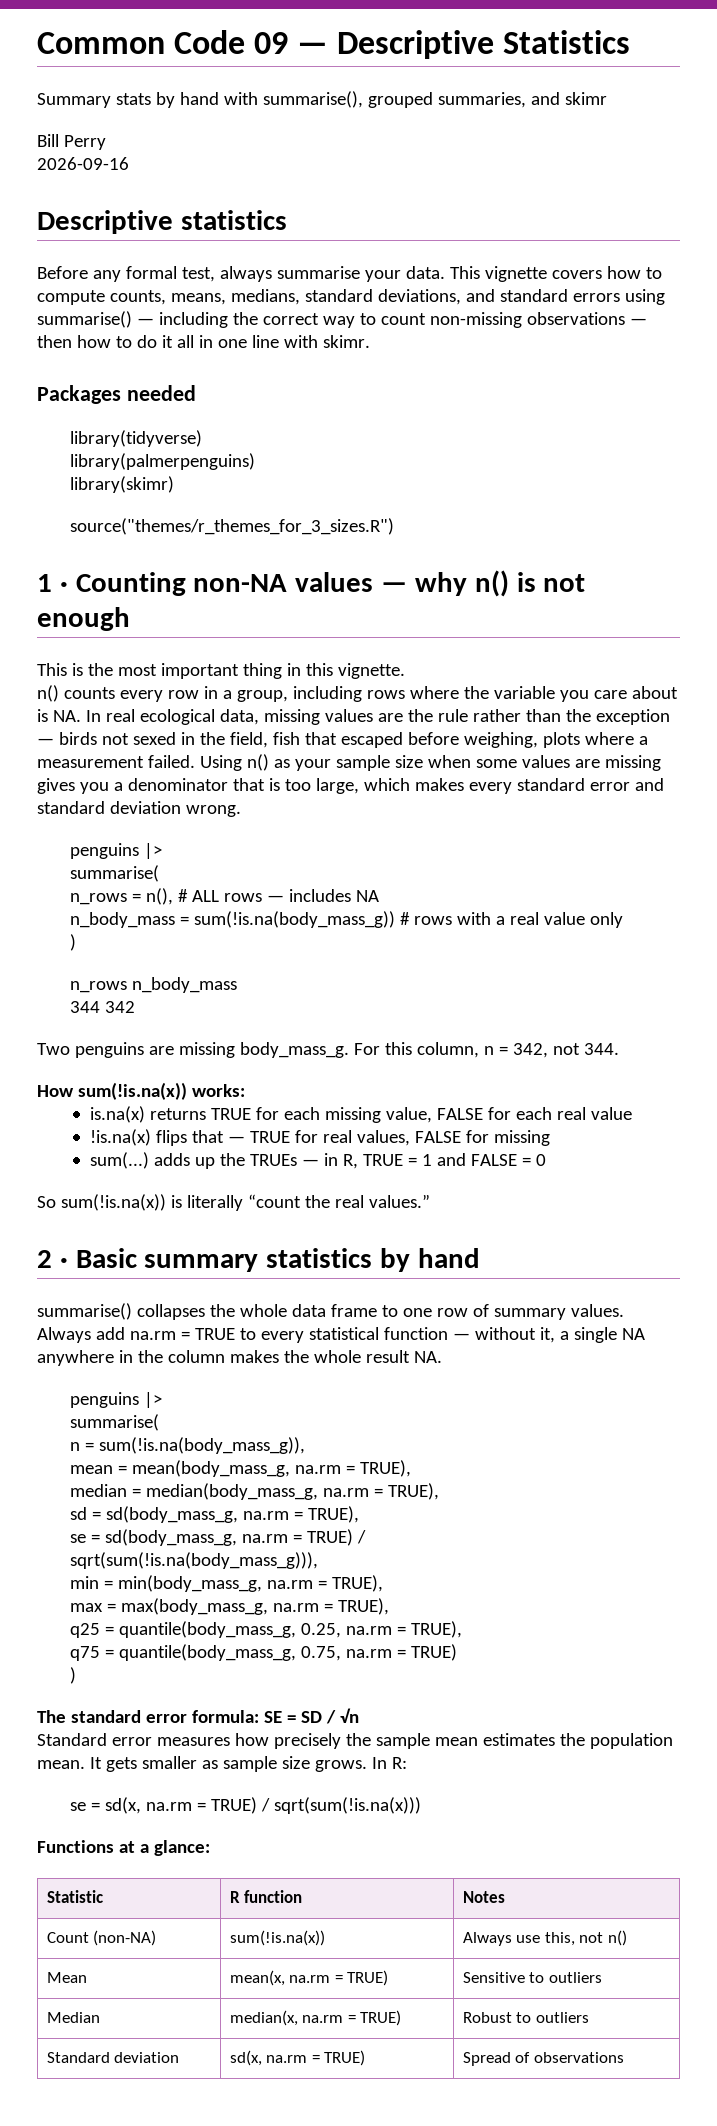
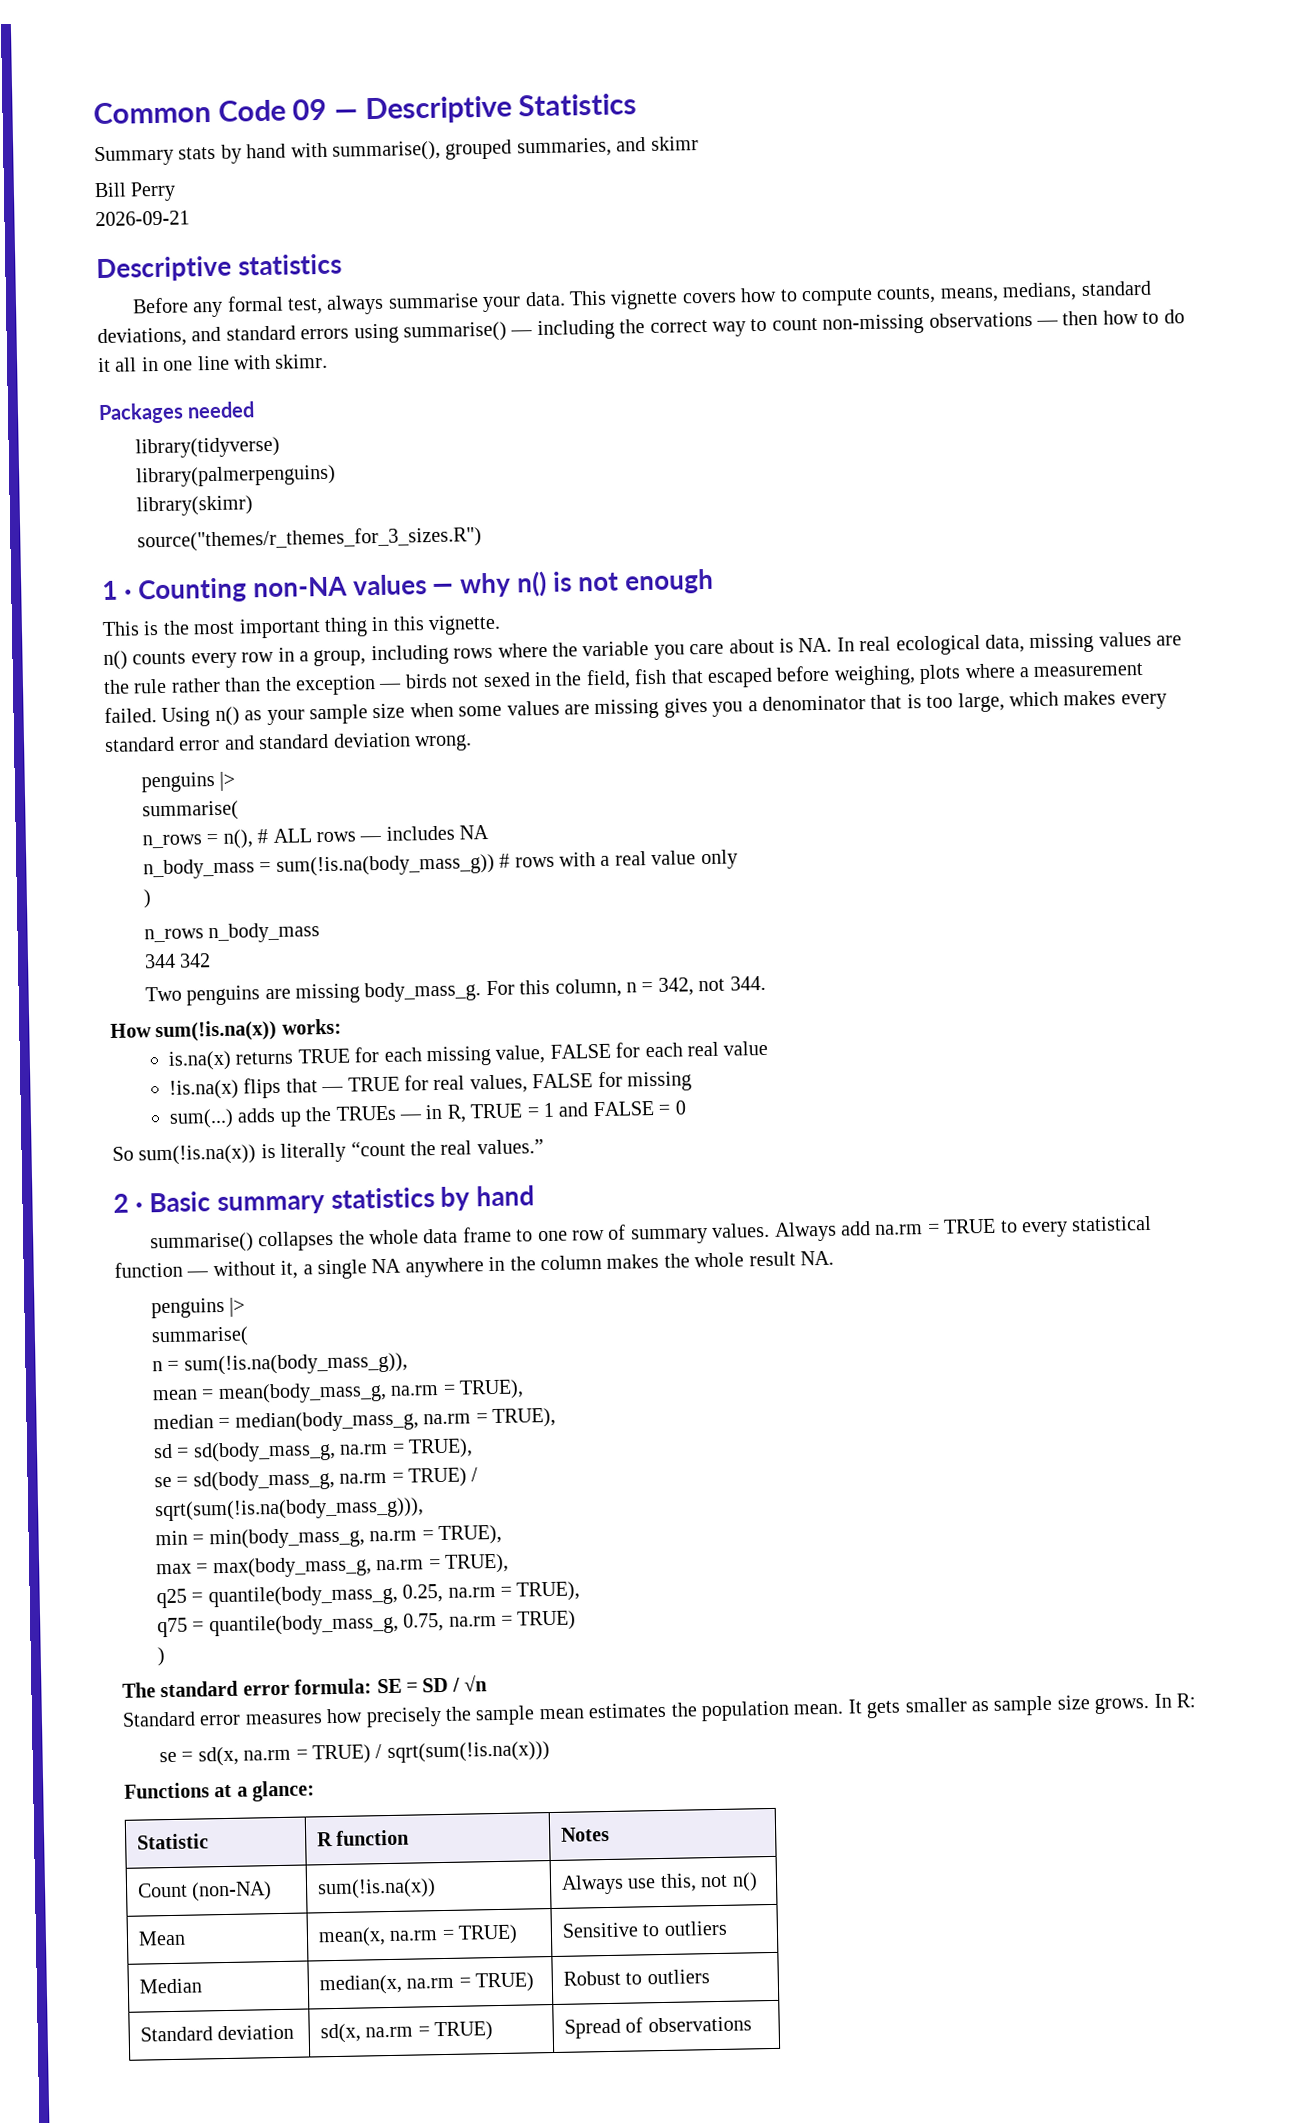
[37,157,129,170] 2026-09-16 -> [95,210,190,227] 2026-09-21

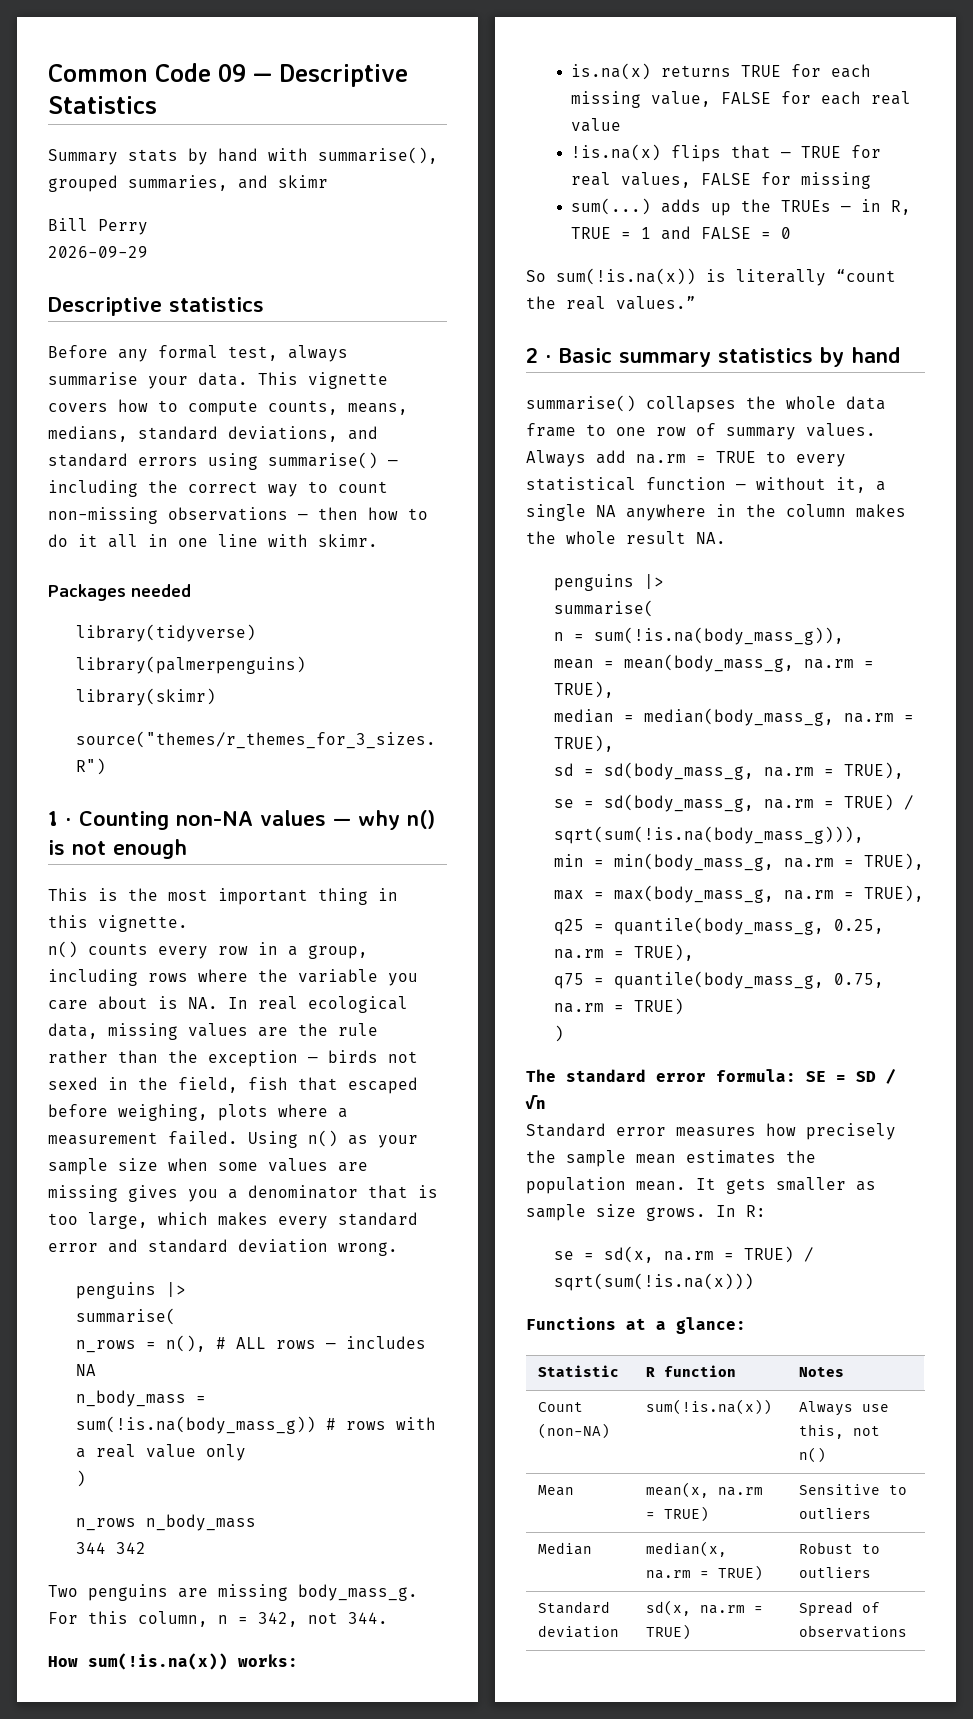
[95,210,190,227] 2026-09-21 -> [48,246,148,258] 2026-09-29

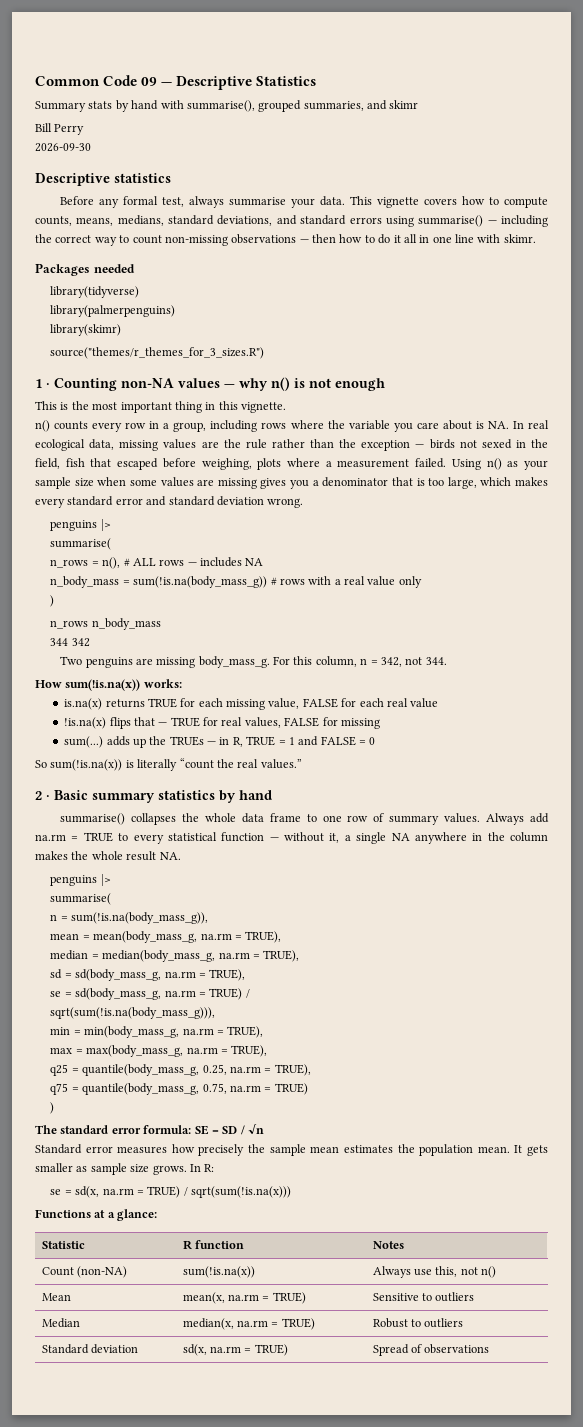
[48,246,148,258] 2026-09-29 -> [35,143,91,152] 2026-09-30

